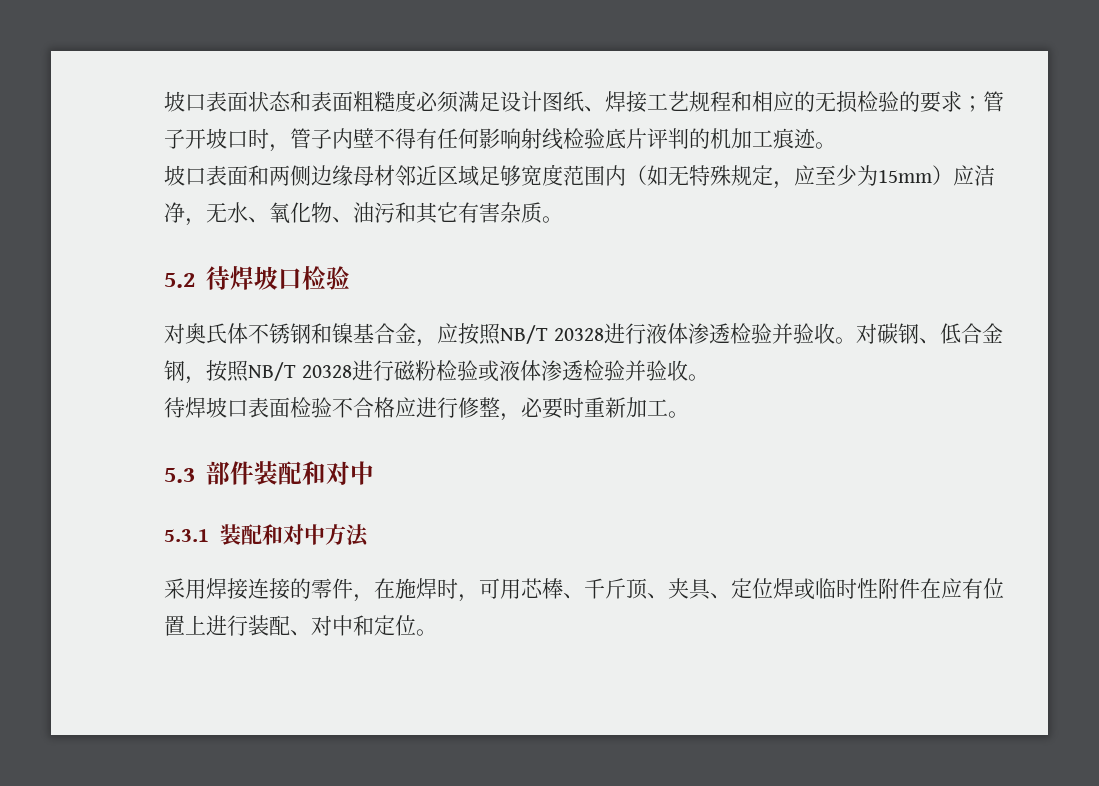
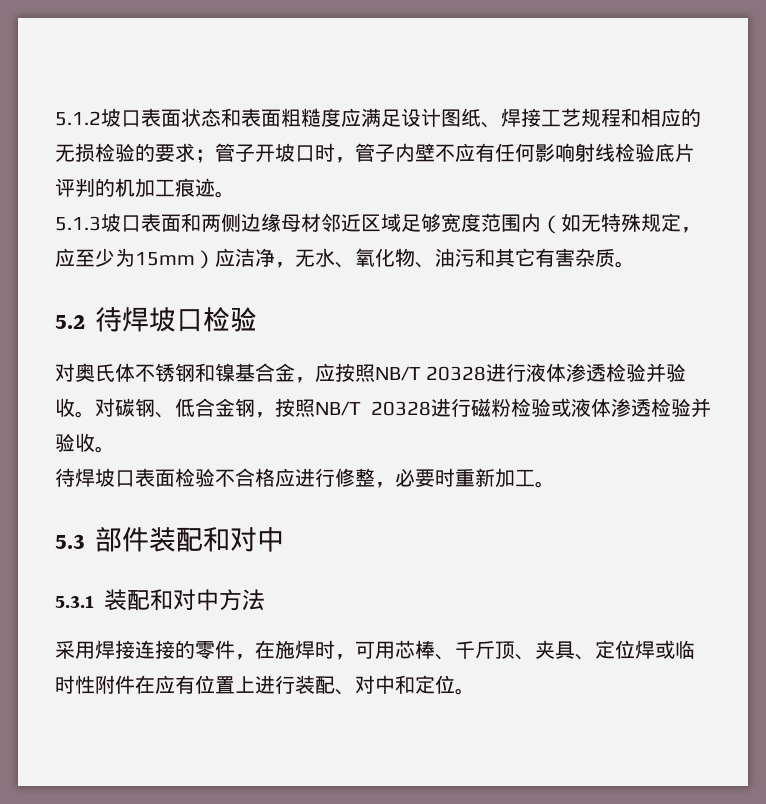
(164, 101) none -> [55,111,101,126] 5.1.2
[416,91,459,113] 必须 -> [341,108,361,127] 应
[395,128,416,149] 得 -> [455,143,475,162] 应
(836, 145) none -> [55,216,101,231] 5.1.3

